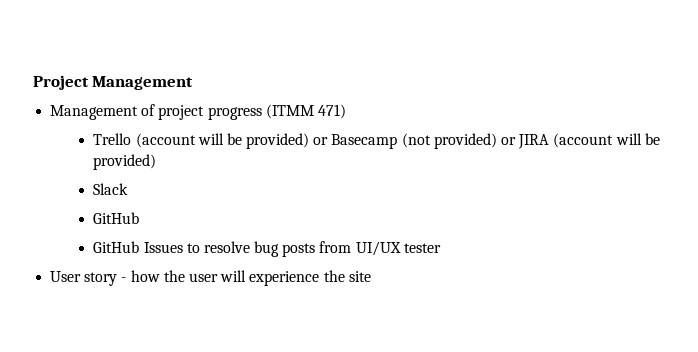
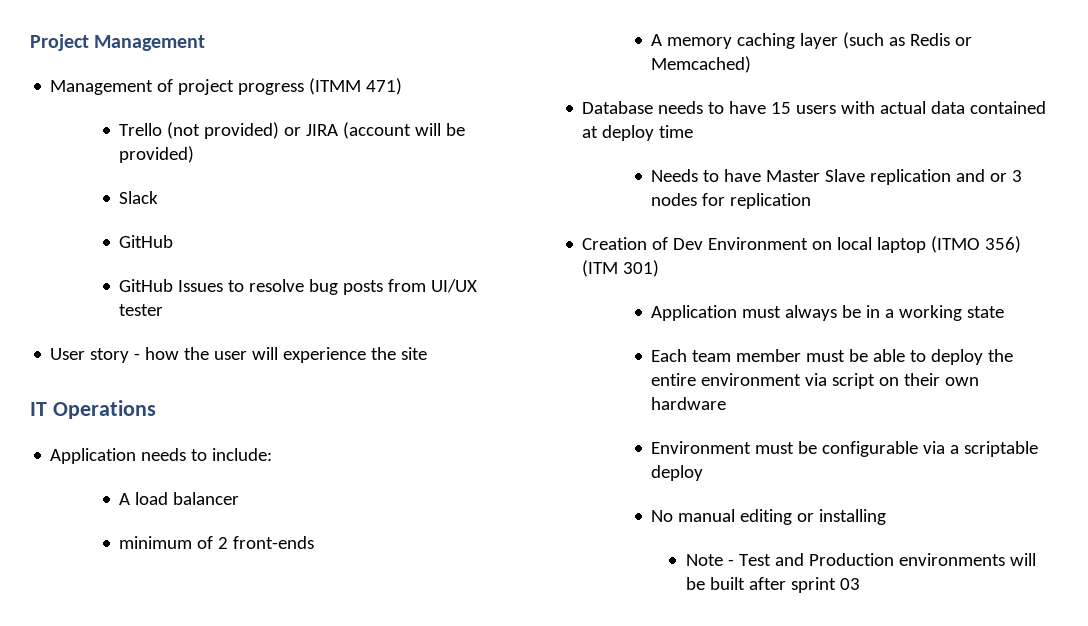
[135,133,398,149] (account will be provided) or Basecamp -> (163, 129) none
(371, 276) none -> [30,400,156,419] [50,448,273,464] [119,492,240,505] [119,536,315,549] [651,32,973,49] [651,56,752,73] [582,101,1047,114] [582,125,694,141] [651,169,1023,185] [651,193,812,209] [582,236,1022,253] [582,260,660,277] [651,305,1005,321] [651,349,1014,365] [651,373,980,389] [651,397,727,410] [651,441,1039,457] [651,465,704,481] [651,509,887,525] [685,553,1036,566] [685,577,860,593] // IT Operations // Application needs to include: // A load balancer // minimum of 2 front-ends // A memory caching layer (such as Redis or Memcached) // Database needs to have 15 users with actual data contained at deploy time // Needs to have Master Slave replication and or 3 nodes for replication // Creation of Dev Environment on local laptop (ITMO 356) (ITM 301) // Application must always be in a working state // Each team member must be able to deploy the entire environment via script on their own hardware // Environment must be configurable via a scriptable deploy // No manual editing or installing // Note - Test and Production environments will be built after sprint 03

